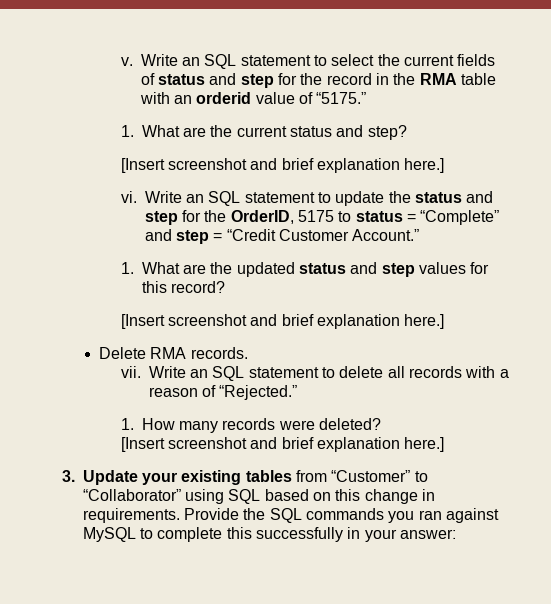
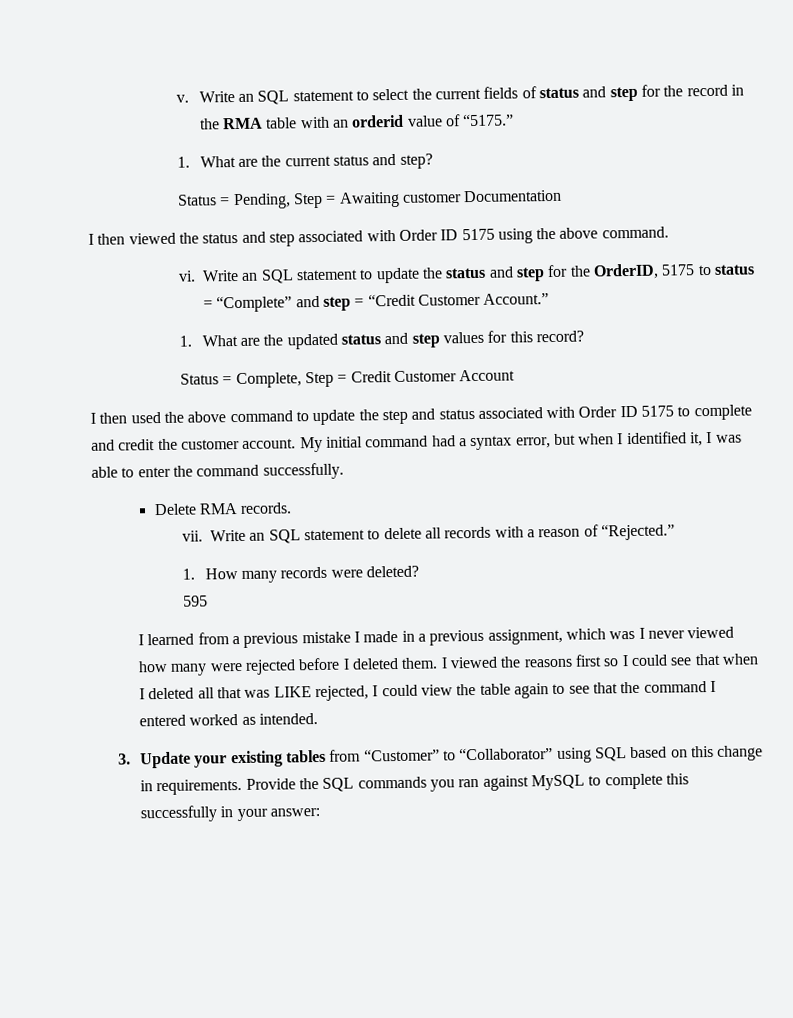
[120,158,445,173] [Insert screenshot and brief explanation here.] -> [177,189,563,210] [88,226,669,247] Status = Pending, Step = Awaiting customer Documentation // I then viewed the status and step associated with Order ID 5175 using the above command.
[120,314,445,329] [Insert screenshot and brief explanation here.] -> [180,369,516,389] [90,404,752,426] [91,431,742,453] [91,462,344,480] Status = Complete, Step = Credit Customer Account // I then used the above command to update the step and status associated with Order ID 5175 to complete and credit the customer account. My initial command had a syntax error, but when I identified it, I was able to enter the command successfully.
[120,437,445,452] [Insert screenshot and brief explanation here.] -> [183,595,209,607] [138,626,735,648] [138,653,759,676] [139,680,716,702] [139,713,319,727] 595 // I learned from a previous mistake I made in a previous assignment, which was I never viewed how many were rejected before I deleted them. I viewed the reasons first so I could see that when I deleted all that was LIKE rejected, I could view the table again to see that the command I entered worked as intended.

